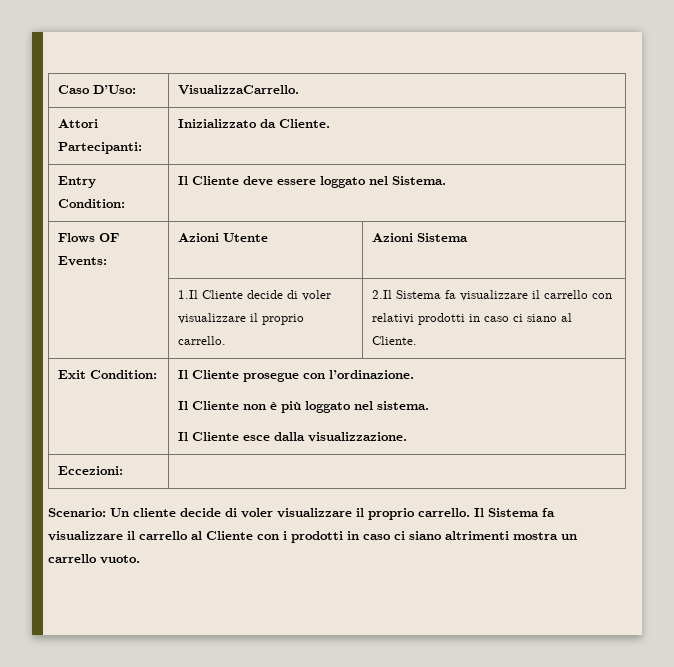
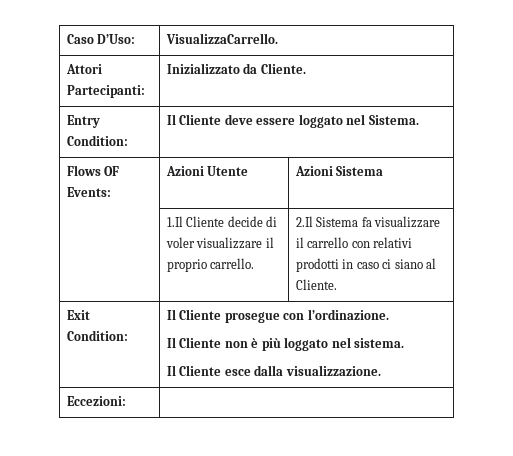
[48,508,555,520] [48,531,577,543] [48,554,140,564] // Scenario: Un cliente decide di voler visualizzare il proprio carrello. Il Sistema fa visualizzare il carrello al Cliente con i prodotti in caso ci siano altrimenti mostra un carrello vuoto. -> (126, 401) none

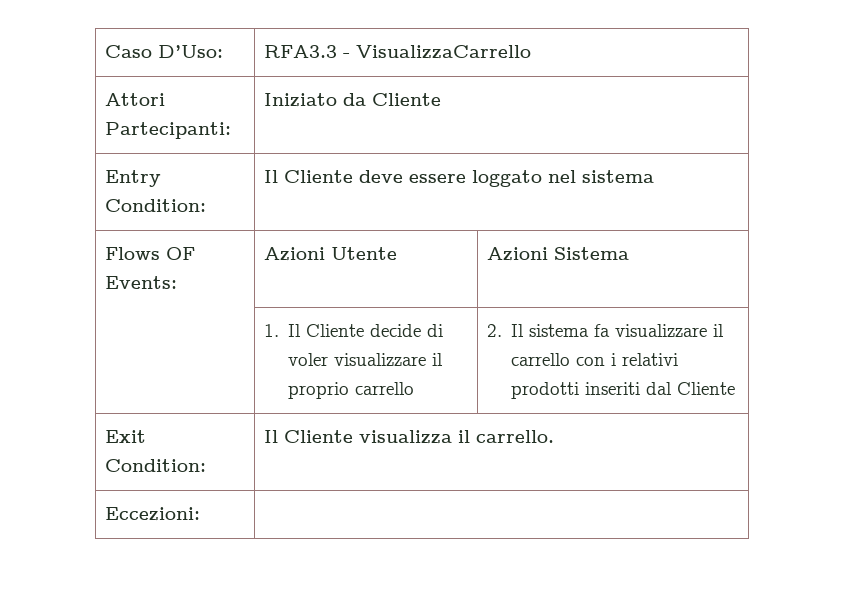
[165,33,278,44] VisualizzaCarrello. -> [263,45,531,60] RFA3.3 - VisualizzaCarrello
[166,63,306,74] Inizializzato da Cliente. -> [263,93,441,108] Iniziato da Cliente
[368,115,419,125] Sistema. -> [581,170,654,183] sistema
[166,216,183,227] 1.Il -> [263,324,302,337] 1. Il
[210,258,255,269] [295,216,359,227] carrello. | 2.Il Sistema -> [355,382,415,395] [486,324,590,337] carrello | 2. Il sistema
(370, 244) none -> [611,353,617,366] i
[342,258,437,269] [295,279,337,290] [66,310,90,320] [66,330,128,341] [166,309,389,323] [166,337,405,351] [166,365,381,376] in caso ci siano al Cliente. // Exit Condition: | Il Cliente prosegue con l’ordinazione. // Il Cliente non è più loggato nel sistema. // Il Cliente esce dalla visualizzazione. -> [585,382,736,395] [104,430,146,443] [104,459,206,472] [263,430,554,445] inseriti dal Cliente // Exit Condition: | Il Cliente visualizza il carrello.

